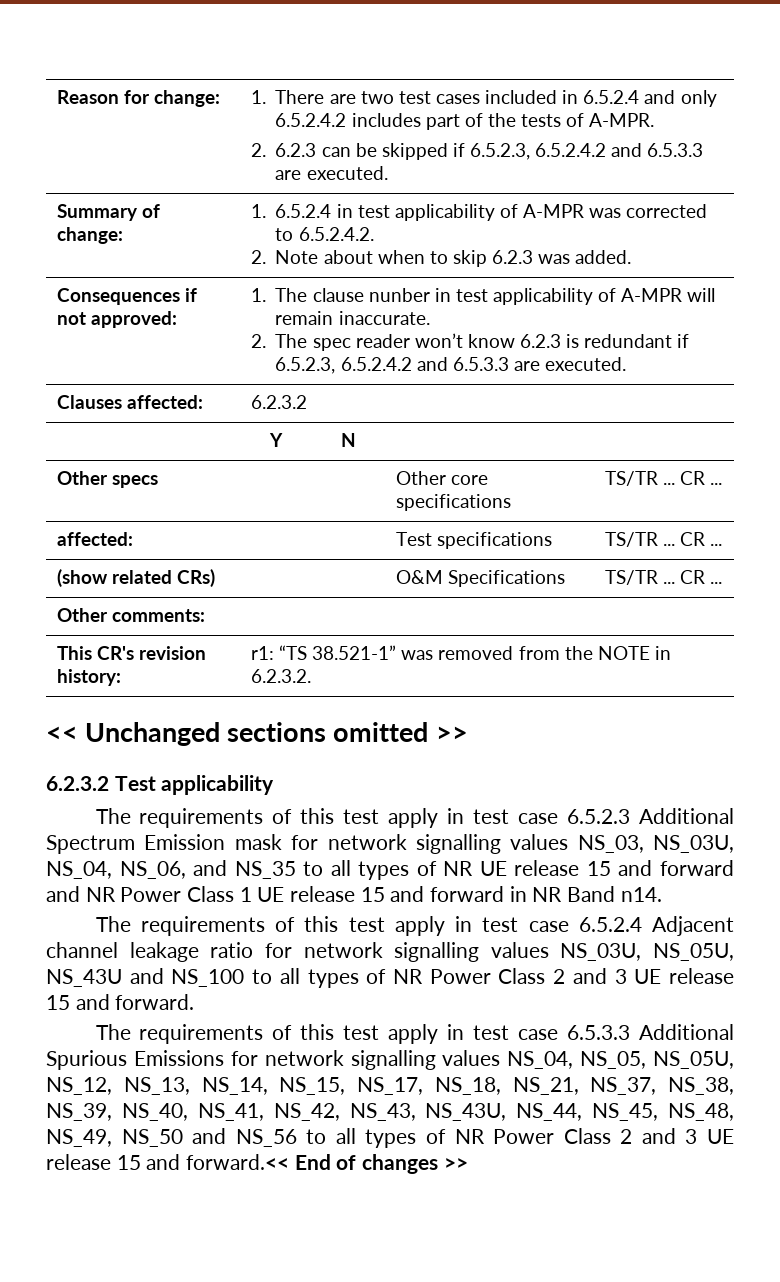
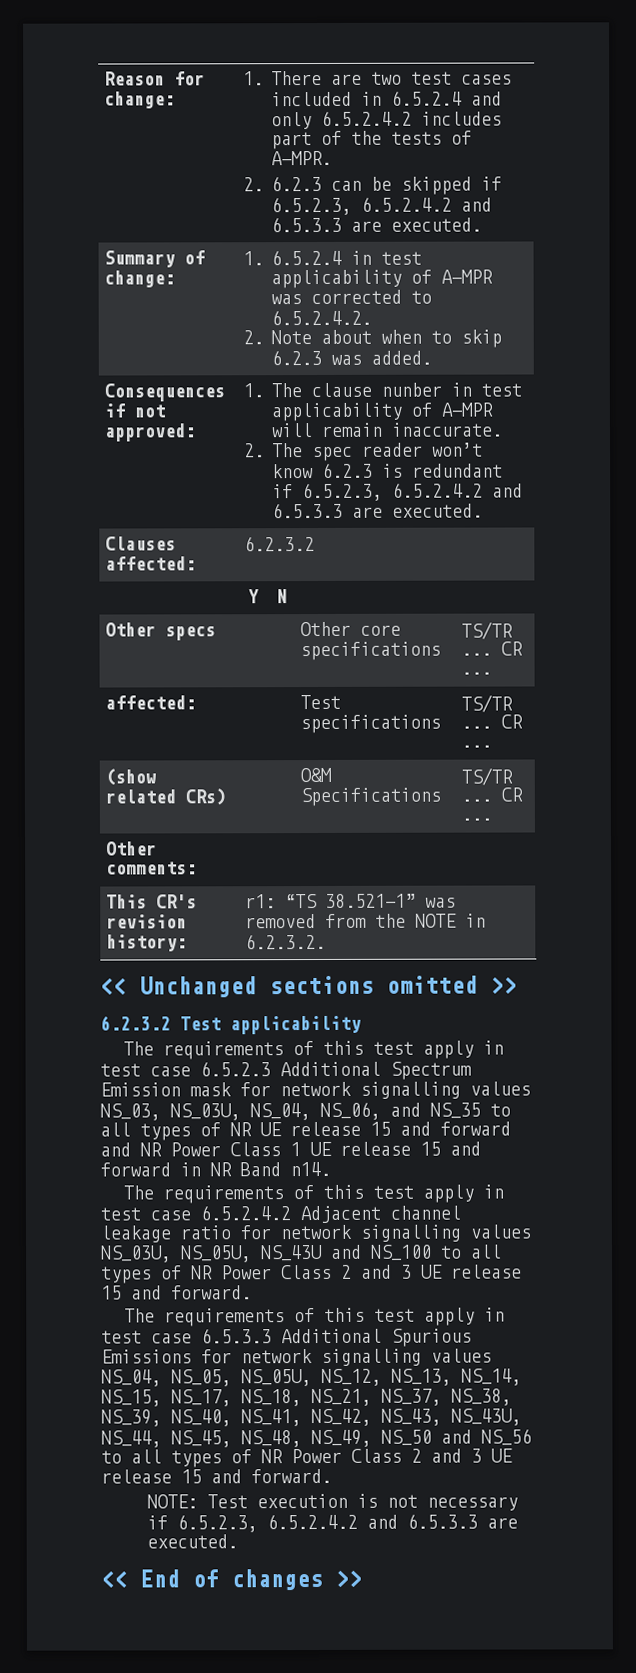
[578,917,642,932] 6.5.2.4 -> [200,1205,291,1221] 6.5.2.4.2
[186,1154,290,1170] forward.<< -> [251,1468,332,1484] [146,1493,518,1511] [146,1513,518,1533] [146,1534,238,1549] [101,1570,128,1589] forward. // NOTE: Test execution is not necessary if 6.5.2.3, 6.5.2.4.2 and 6.5.3.3 are executed. // <<

